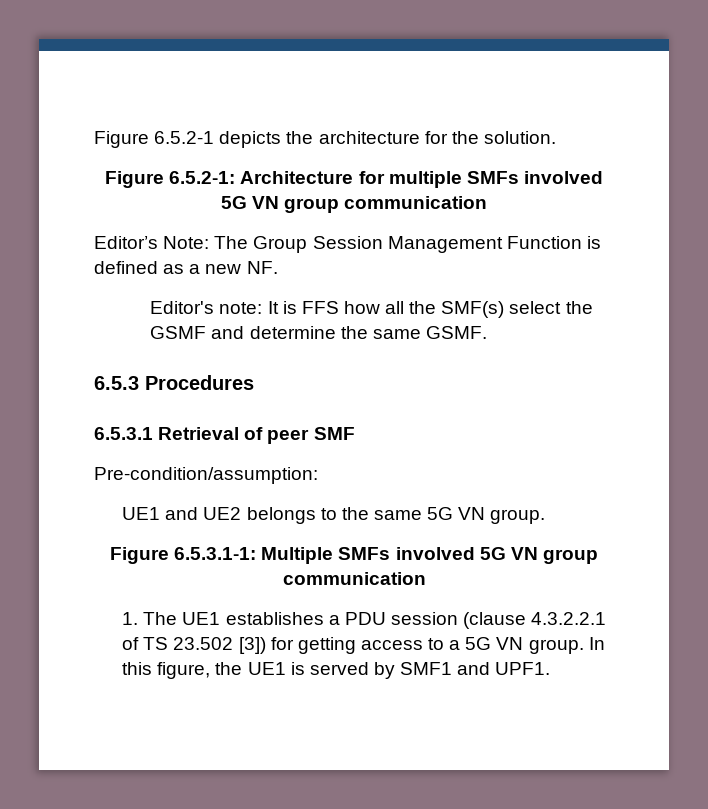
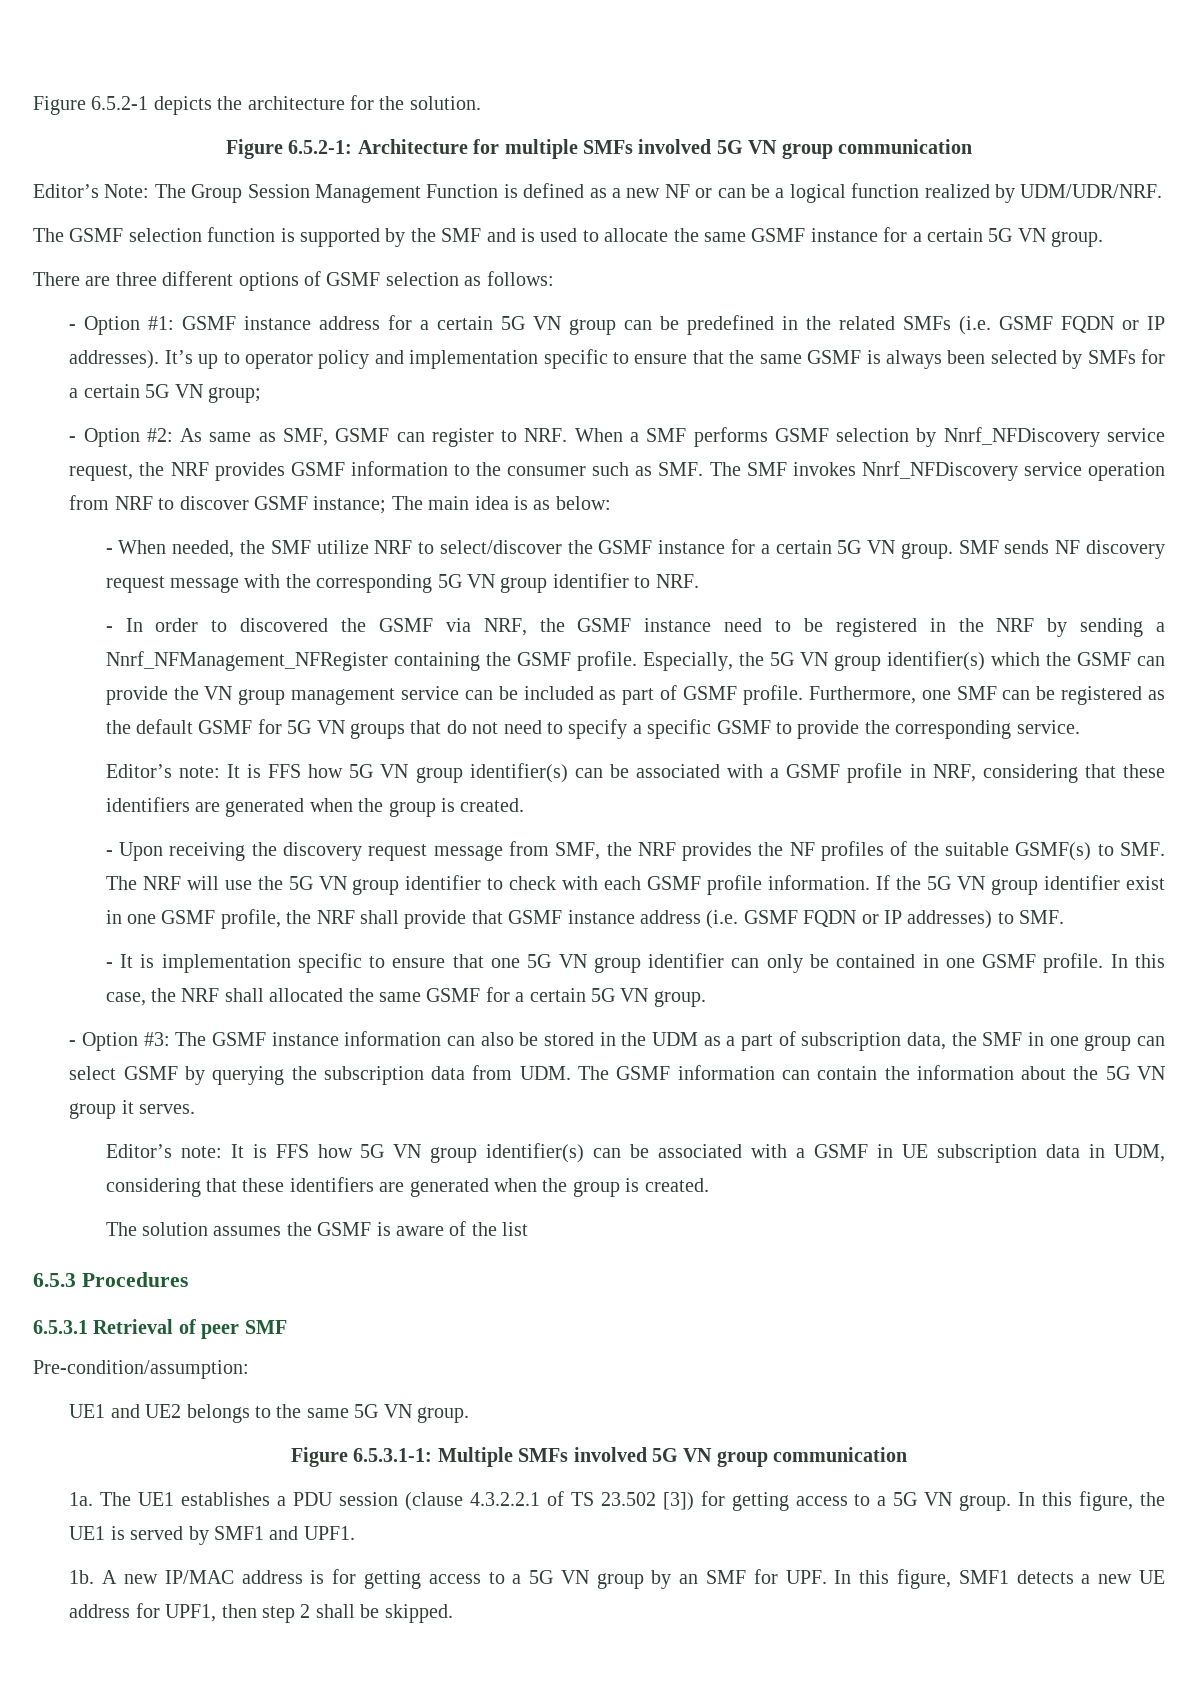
[246,261,278,274] [150,301,593,318] [150,326,487,339] NF. // Editor's note: It is FFS how all the SMF(s) select the GSMF and determine the same GSMF. -> [664,183,1163,203] [33,227,1104,247] [33,271,554,291] [69,315,1165,335] [69,349,1165,369] [69,384,261,403] [69,427,1165,447] [69,461,1165,481] [69,495,611,514] [105,539,1165,559] [105,573,699,593] [105,618,1165,637] [105,651,1165,671] [105,685,1165,705] [105,719,1080,739] [105,763,1165,783] [105,797,525,817] [105,841,1165,861] [105,875,1166,895] [105,909,1065,929] [105,953,1165,973] [105,987,706,1007] [69,1031,1165,1051] [69,1065,1165,1085] [69,1100,196,1119] [105,1143,1166,1163] [105,1177,709,1197] [105,1221,529,1236] NF or can be a logical function realized by UDM/UDR/NRF. // The GSMF selection function is supported by the SMF and is used to allocate the same GSMF instance for a certain 5G VN group. // There are three different options of GSMF selection as follows: // - Option #1: GSMF instance address for a certain 5G VN group can be predefined in the related SMFs (i.e. GSMF FQDN or IP addresses). It’s up to operator policy and implementation specific to ensure that the same GSMF is always been selected by SMFs for a certain 5G VN group; // - Option #2: As same as SMF, GSMF can register to NRF. When a SMF performs GSMF selection by Nnrf_NFDiscovery service request, the NRF provides GSMF information to the consumer such as SMF. The SMF invokes Nnrf_NFDiscovery service operation from NRF to discover GSMF instance; The main idea is as below: // - When needed, the SMF utilize NRF to select/discover the GSMF instance for a certain 5G VN group. SMF sends NF discovery request message with the corresponding 5G VN group identifier to NRF. // - In order to discovered the GSMF via NRF, the GSMF instance need to be registered in the NRF by sending a Nnrf_NFManagement_NFRegister containing the GSMF profile. Especially, the 5G VN group identifier(s) which the GSMF can provide the VN group management service can be included as part of GSMF profile. Furthermore, one SMF can be registered as the default GSMF for 5G VN groups that do not need to specify a specific GSMF to provide the corresponding service. // Editor’s note: It is FFS how 5G VN group identifier(s) can be associated with a GSMF profile in NRF, considering that these identifiers are generated when the group is created. // - Upon receiving the discovery request message from SMF, the NRF provides the NF profiles of the suitable GSMF(s) to SMF. The NRF will use the 5G VN group identifier to check with each GSMF profile information. If the 5G VN group identifier exist in one GSMF profile, the NRF shall provide that GSMF instance address (i.e. GSMF FQDN or IP addresses) to SMF. // - It is implementation specific to ensure that one 5G VN group identifier can only be contained in one GSMF profile. In this case, the NRF shall allocated the same GSMF for a certain 5G VN group. // - Option #3: The GSMF instance information can also be stored in the UDM as a part of subscription data, the SMF in one group can select GSMF by querying the subscription data from UDM. The GSMF information can contain the information about the 5G VN group it serves. // Editor’s note: It is FFS how 5G VN group identifier(s) can be associated with a GSMF in UE subscription data in UDM, considering that these identifiers are generated when the group is created. // The solution assumes the GSMF is aware of the list
[122,612,139,625] 1. -> [69,1492,94,1506] 1a.
(551, 668) none -> [69,1569,1165,1589] [69,1603,453,1623] // 1b. A new IP/MAC address is for getting access to a 5G VN group by an SMF for UPF. In this figure, SMF1 detects a new UE address for UPF1, then step 2 shall be skipped.

